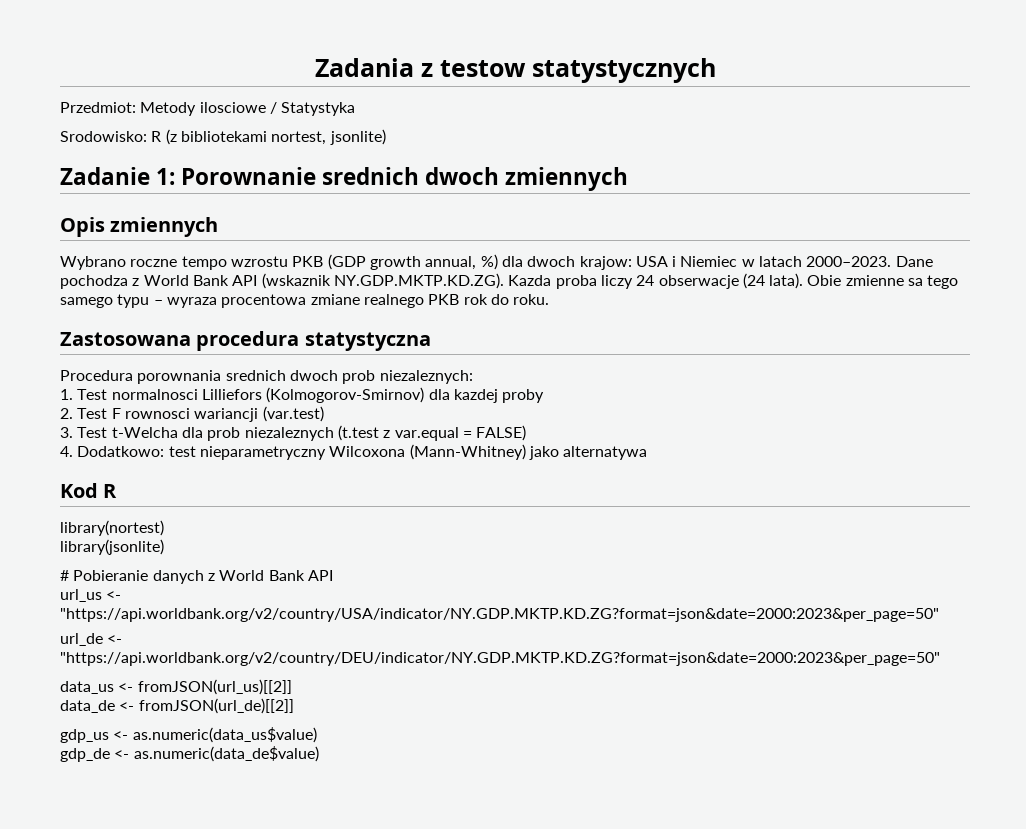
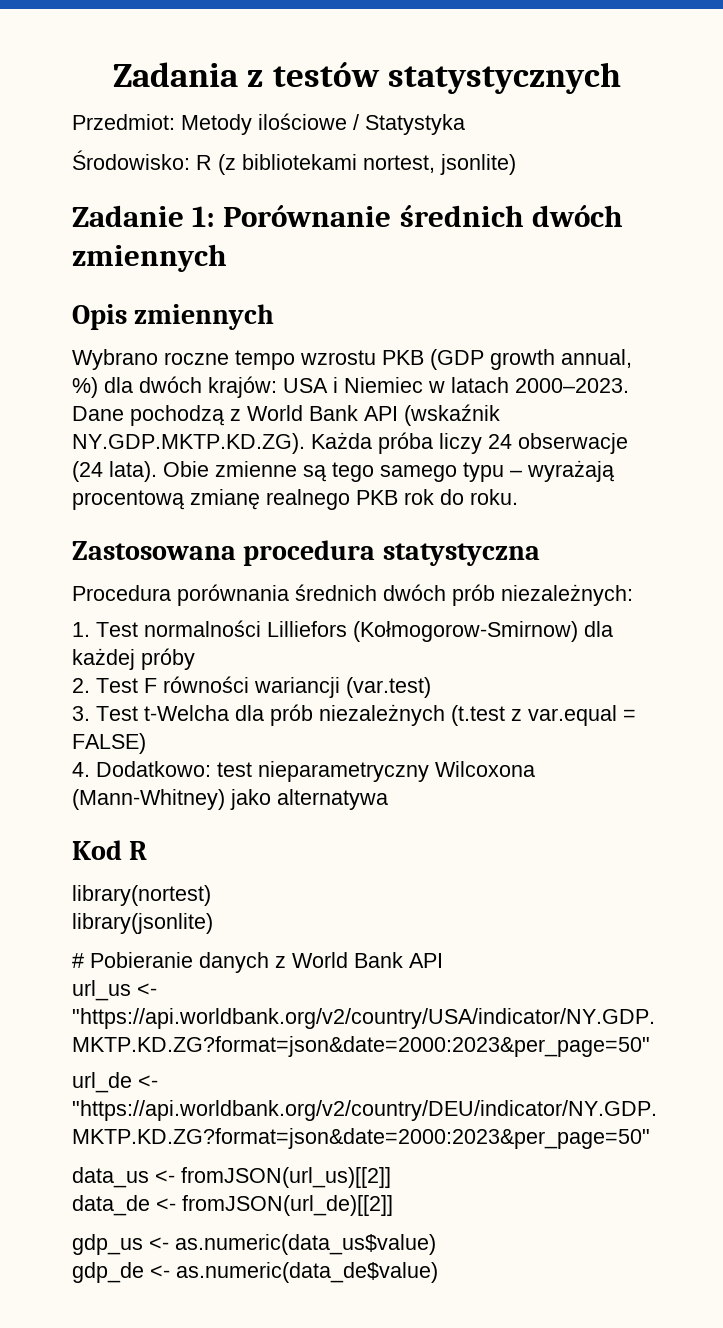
[439,60,526,77] testow -> [272,62,380,87] testów
[199,102,266,113] ilosciowe -> [258,113,347,130] ilościowe
[60,131,147,142] Srodowisko: -> [72,150,190,170] Środowisko:
[181,167,500,185] Porownanie srednich dwoch -> [223,205,623,227] Porównanie średnich dwóch
[527,256,632,270] dwoch krajow: -> [139,376,277,398] dwóch krajów:
[60,273,597,289] pochodza z World Bank API (wskaznik NY.GDP.MKTP.KD.ZG). Kazda proba -> [130,404,500,426] [72,432,433,454] pochodzą z World Bank API (wskaźnik NY.GDP.MKTP.KD.ZG). Każda próba
[908,278,924,286] sa -> [303,465,326,482] są
[166,294,360,308] wyraza procentowa zmiane -> [527,460,614,482] [72,489,260,510] wyrażają procentową zmianę
[137,370,473,384] [60,387,545,403] porownania srednich dwoch prob niezaleznych: // 1. Test normalnosci Lilliefors (Kolmogorov-Smirnov) dla kazdej proby -> [177,584,633,606] [72,620,613,642] [72,648,195,670] porównania średnich dwóch prób niezależnych: // 1. Test normalności Lilliefors (Kołmogorow-Smirnow) dla każdej próby
[124,408,190,419] rownosci -> [163,676,249,693] równości
[207,427,334,441] prob niezaleznych -> [270,704,445,726] prób niezależnych

